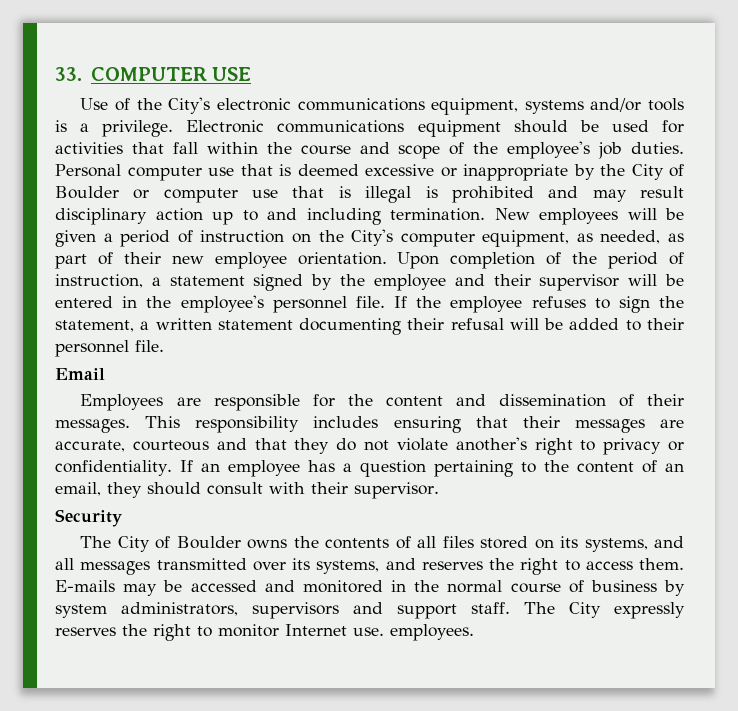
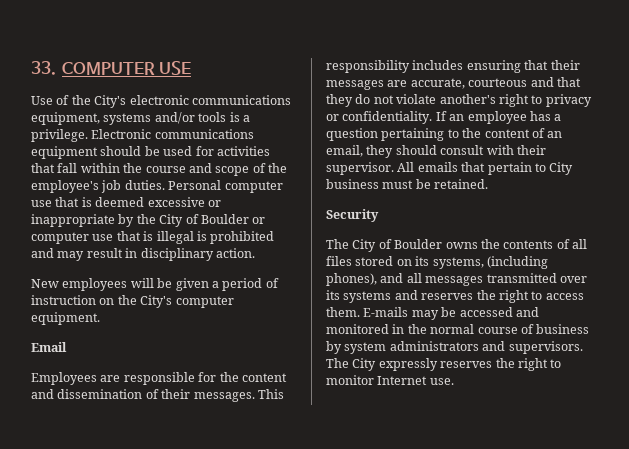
[55,208,485,225] disciplinary action up to and including termination. -> [125,248,255,261] in disciplinary action. //
[482,230,685,247] [55,252,684,269] [55,274,684,291] [55,295,684,313] [55,318,684,335] [55,340,164,357] equipment, as needed, as part of their new employee orientation. Upon completion of the period of instruction, a statement signed by the employee and their supervisor will be entered in the employee's personnel file. If the employee refuses to sign the statement, a written statement documenting their refusal will be added to their personnel file. -> [31,312,100,325] equipment.
(439, 490) none -> [397,162,574,175] [326,179,489,189] All emails that pertain to City business must be retained.
(648, 545) none -> [486,256,548,269] [326,273,377,286] (including phones),
[316,560,380,574] systems, -> [343,291,392,303] systems
[121,602,510,619] administrators, supervisors and support staff. -> [389,341,583,354] administrators and supervisors.
[390,624,474,641] employees. -> (454, 381) none

